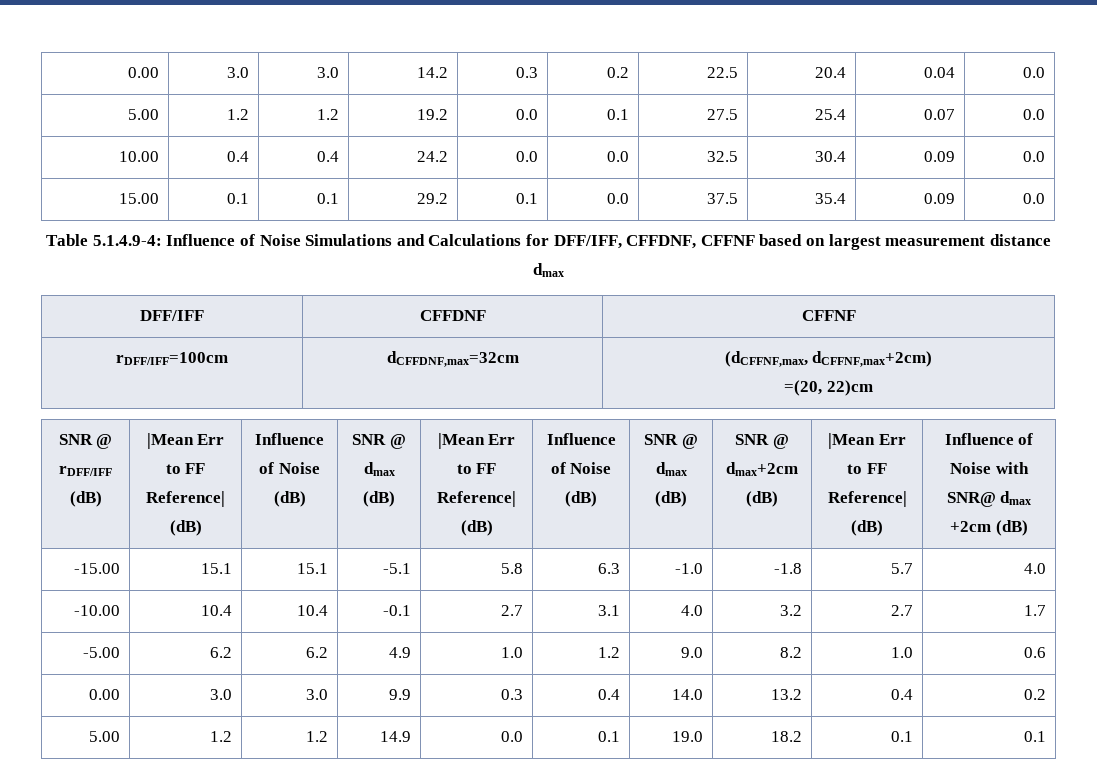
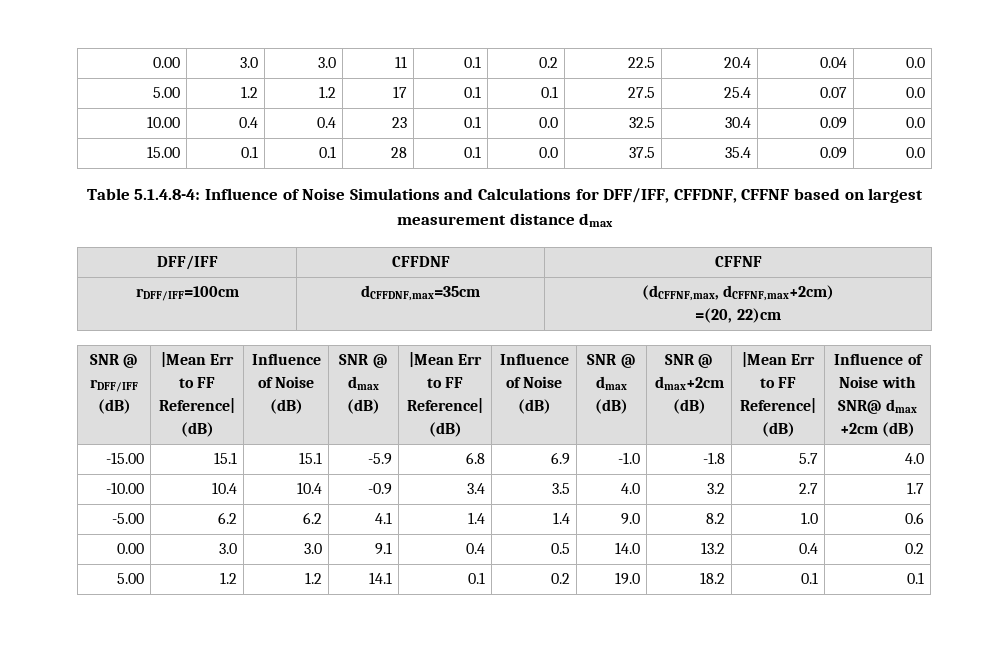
[128,67,160,78] [227,67,250,78] [317,67,340,78] [417,67,449,78] [516,67,539,78] 0.00 | 3.0 | 3.0 | 14.2 | 0.3 -> [152,57,180,68] [239,57,258,68] [317,57,336,68] [394,56,407,68] [463,56,481,68] 0.00 | 3.0 | 3.0 | 11 | 0.1
[417,109,449,120] [516,109,539,120] 19.2 | 0.0 -> [392,86,407,98] [463,86,481,98] 17 | 0.1
[417,151,449,162] [516,151,539,162] 24.2 | 0.0 -> [391,117,407,128] [463,116,481,128] 23 | 0.1
[417,193,449,204] 29.2 -> [390,147,407,158] 28
[92,235,162,246] 5.1.4.9-4: -> [134,189,201,200] 5.1.4.8-4:
[386,351,519,367] dCFFDNF,max=32cm -> [361,285,480,301] dCFFDNF,max=35cm
[383,563,412,574] [501,563,524,574] [598,563,621,574] -5.1 | 5.8 | 6.3 -> [367,453,392,465] [465,452,485,464] [550,452,570,465] -5.9 | 6.8 | 6.9
[383,605,412,616] [501,605,524,616] [598,605,621,616] -0.1 | 2.7 | 3.1 -> [367,483,392,495] [466,483,485,494] [551,483,570,494] -0.9 | 3.4 | 3.5
[389,647,412,658] [501,647,524,658] [598,647,621,658] 4.9 | 1.0 | 1.2 -> [374,512,392,524] [467,512,485,524] [552,512,570,524] 4.1 | 1.4 | 1.4
[389,689,412,700] [501,689,524,700] [598,689,621,700] 9.9 | 0.3 | 0.4 -> [374,542,392,555] [465,543,485,554] [550,543,570,554] 9.1 | 0.4 | 0.5
[380,731,412,742] [501,731,524,742] [598,731,621,742] 14.9 | 0.0 | 0.1 -> [368,572,392,584] [467,572,485,584] [550,573,570,584] 14.1 | 0.1 | 0.2

